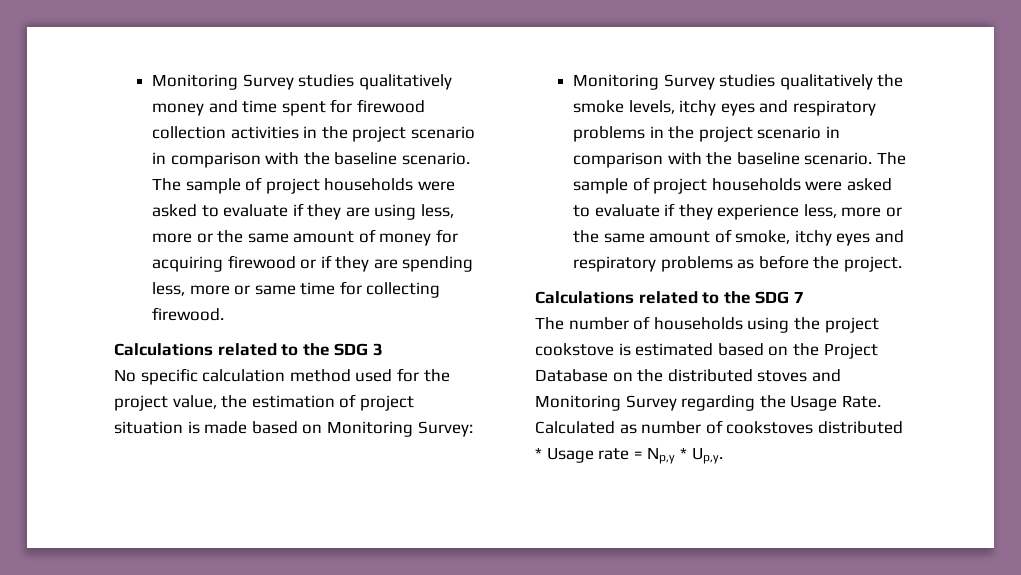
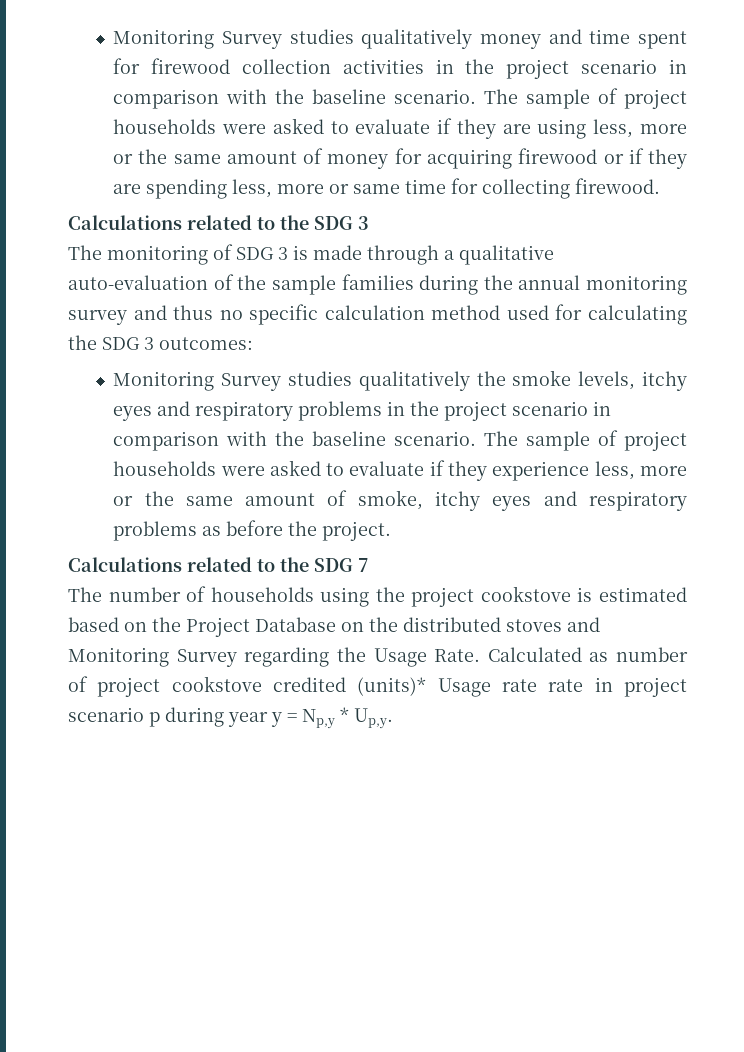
[114,369,136,382] No -> [68,244,554,265] [68,274,687,295] [68,305,243,325] The monitoring of SDG 3 is made through a qualitative auto-evaluation of the sample families during the annual monitoring survey and thus no
[423,369,450,382] [114,394,414,411] [114,421,473,437] the project value, the estimation of project situation is made based on Monitoring Survey: -> [587,305,687,325] [68,335,253,350] calculating the SDG 3 outcomes:
[726,421,903,434] [535,447,630,463] cookstoves distributed * Usage rate -> [97,676,687,697] [68,707,282,727] project cookstove credited (units)* Usage rate rate in project scenario p during year y

